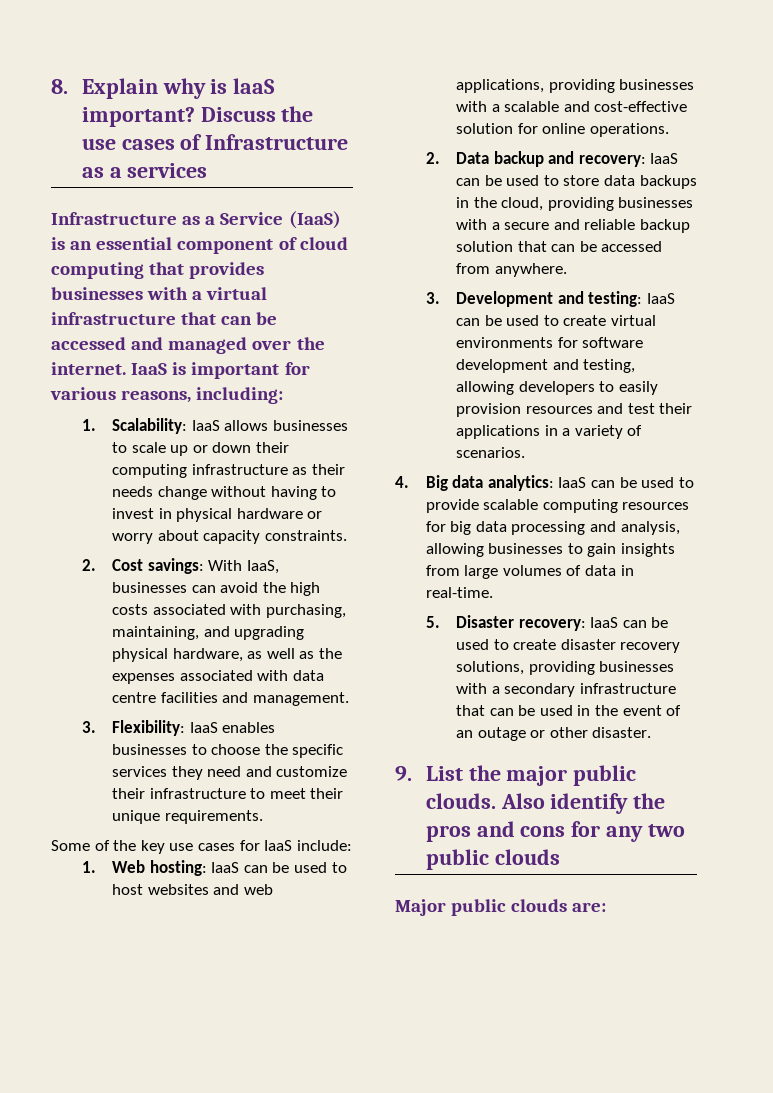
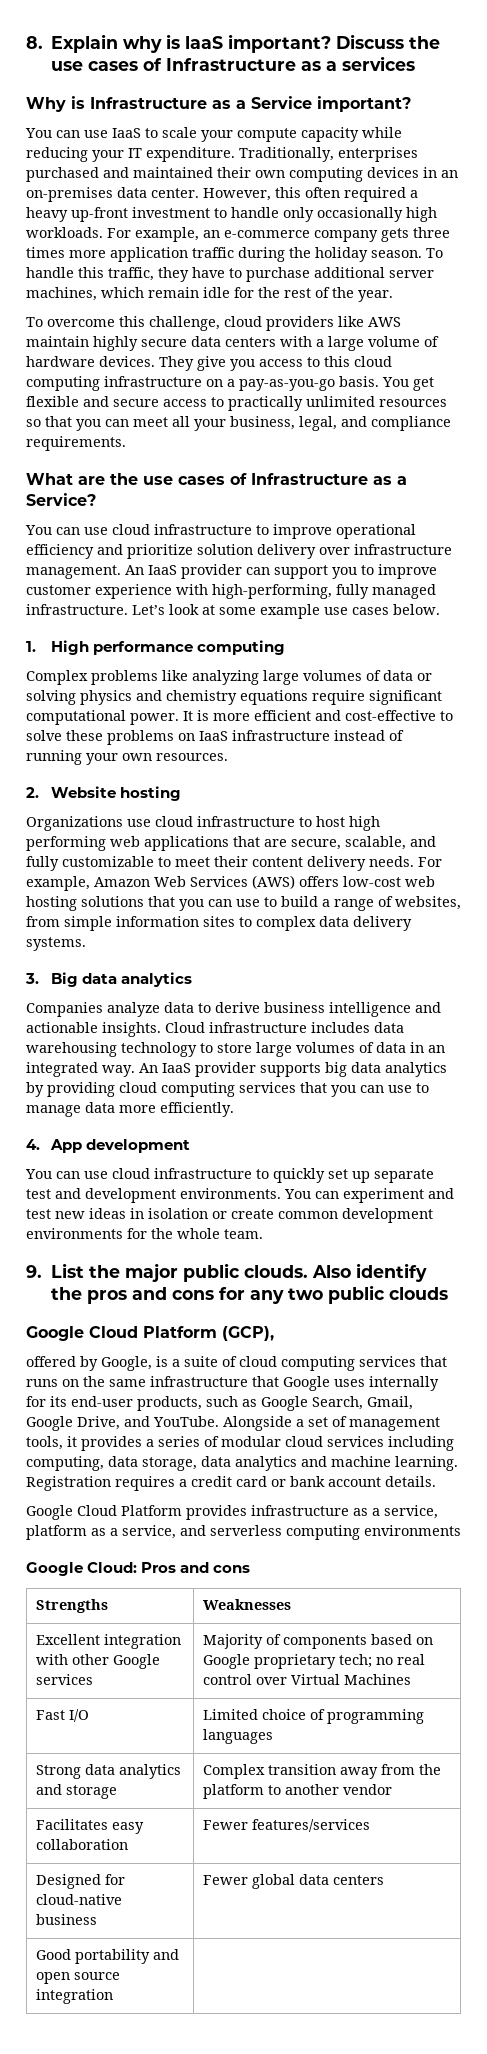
(208, 170) none -> [26,96,85,112] Why is
[288,211,341,229] [51,237,348,254] [51,262,265,279] [51,287,268,300] [51,312,278,325] [51,337,325,354] [51,362,310,379] [50,387,284,404] [81,418,348,434] [112,442,290,456] [112,464,345,478] [112,486,337,500] [112,508,323,522] [112,530,347,544] [81,558,279,574] [112,582,321,596] [112,604,346,618] [112,626,305,640] [112,648,343,662] [112,670,324,684] [112,692,349,706] [81,720,276,736] [112,744,344,758] [112,766,348,780] [112,788,344,799] [112,810,263,824] [51,840,352,854] [81,860,347,876] [112,884,273,895] [456,79,695,93] [456,101,688,112] [456,123,669,137] [425,151,679,167] [456,175,697,189] [456,197,694,211] [456,219,691,233] [456,241,663,252] [456,263,567,277] [425,291,675,307] [456,315,657,326] [456,337,644,348] [456,359,636,373] [456,381,658,395] [456,403,693,417] [456,425,643,439] [456,447,526,458] [395,475,694,491] [425,499,690,513] [425,521,680,535] [425,543,675,557] [425,565,460,576] (IaaS) is an essential component of cloud computing that provides businesses with a virtual infrastructure that can be accessed and managed over the internet. IaaS is important for various reasons, including: // 1. Scalability: IaaS allows businesses to scale up or down their computing infrastructure as their needs change without having to invest in physical hardware or worry about capacity constraints. // 2. Cost savings: With IaaS, businesses can avoid the high costs associated with purchasing, maintaining, and upgrading physical hardware, as well as the expenses associated with data centre facilities and management. // 3. Flexibility: IaaS enables businesses to choose the specific services they need and customize their infrastructure to meet their unique requirements. // Some of the key use cases for IaaS include: // 1. Web hosting: IaaS can be used to host websites and web applications, providing businesses with a scalable and cost-effective solution for online operations. // 2. Data backup and recovery: IaaS can be used to store data backups in the cloud, providing businesses with a secure and reliable backup solution that can be accessed from anywhere. // 3. Development and testing: IaaS can be used to create virtual environments for software development and testing, allowing developers to easily provision resources and test their applications in a variety of scenarios. // 4. Big data analytics: IaaS can be used to provide scalable computing resources for big data processing and analysis, allowing businesses to gain insights from -> [317,96,411,112] [25,127,402,142] [26,147,418,162] [26,167,458,182] [26,187,418,202] [26,207,437,222] [26,227,450,242] [26,247,443,262] [26,267,434,282] [26,287,393,302] [26,316,401,331] [26,336,439,351] [26,356,392,371] [26,376,434,391] [26,396,447,411] [26,416,451,431] [26,436,126,451] [26,473,407,485] [26,493,96,506] [25,524,416,539] [26,544,452,559] [26,564,437,579] [26,584,436,599] [26,604,440,619] [26,640,286,655] [26,670,432,685] [26,690,442,705] [26,710,453,725] [26,730,404,745] [26,750,228,765] [26,786,182,801] [26,816,380,831] [26,836,436,851] [26,856,442,871] [26,875,435,891] [26,896,461,911] [26,916,412,931] [26,937,86,951] [25,972,193,987] [26,1002,441,1017] [26,1022,404,1037] [26,1042,252,1057] important? // You can use IaaS to scale your compute capacity while reducing your IT expenditure. Traditionally, enterprises purchased and maintained their own computing devices in an on-premises data center. However, this often required a heavy up-front investment to handle only occasionally high workloads. For example, an e-commerce company gets three times more application traffic during the holiday season. To handle this traffic, they have to purchase additional server machines, which remain idle for the rest of the year. // To overcome this challenge, cloud providers like AWS maintain highly secure data centers with a large volume of hardware devices. They give you access to this cloud computing infrastructure on a pay-as-you-go basis. You get flexible and secure access to practically unlimited resources so that you can meet all your business, legal, and compliance requirements. // What are the use cases of Infrastructure as a Service? // You can use cloud infrastructure to improve operational efficiency and prioritize solution delivery over infrastructure management. An IaaS provider can support you to improve customer experience with high-performing, fully managed infrastructure. Let’s look at some example use cases below. // 1. High performance computing // Complex problems like analyzing large volumes of data or solving physics and chemistry equations require significant computational power. It is more efficient and cost-effective to solve these problems on IaaS infrastructure instead of running your own resources. // 2. Website hosting // Organizations use cloud infrastructure to host high performing web applications that are secure, scalable, and fully customizable to meet their content delivery needs. For example, Amazon Web Services (AWS) offers low-cost web hosting solutions that you can use to build a range of websites, from simple information sites to complex data delivery systems. // 3. Big data analytics // Companies analyze data to derive business intelligence and actionable insights. Cloud infrastructure includes data warehousing technology to store
[425,587,493,598] [425,615,669,631] [456,639,681,653] [456,661,675,675] [456,683,676,697] [456,705,682,716] [456,727,652,741] real-time. // 5. Disaster recovery: IaaS can be used to create disaster recovery solutions, providing businesses with a secondary infrastructure that can be used in the event of an outage or other disaster. -> [428,1045,445,1053] [26,1062,447,1077] [26,1082,429,1097] [26,1102,234,1117] [26,1139,191,1153] [25,1168,434,1183] [26,1188,454,1203] [26,1208,433,1223] [26,1228,263,1239] an integrated way. An IaaS provider supports big data analytics by providing cloud computing services that you can use to manage data more efficiently. // 4. App development // You can use cloud infrastructure to quickly set up separate test and development environments. You can experiment and test new ideas in isolation or create common development environments for the whole team.
[395,899,607,916] Major public clouds are: -> [26,1326,274,1341] [26,1356,447,1371] [26,1376,439,1391] [26,1396,413,1411] [26,1416,440,1431] [26,1436,454,1451] [26,1456,458,1471] [26,1476,436,1491] [26,1505,438,1520] [26,1525,461,1540] [26,1562,251,1576] [36,1599,109,1613] [203,1599,292,1610] [36,1634,182,1649] [36,1654,161,1669] [36,1674,94,1685] [203,1634,434,1649] [203,1654,426,1669] [203,1674,412,1685] [36,1709,90,1722] [203,1709,425,1724] [203,1729,274,1744] [36,1764,182,1779] [36,1784,118,1799] [203,1764,442,1779] [203,1784,393,1799] [36,1819,145,1834] [36,1839,129,1850] [203,1819,371,1832] [36,1874,126,1889] [36,1894,123,1905] [36,1914,98,1925] [203,1874,385,1889] [36,1949,180,1964] [36,1972,121,1984] [36,1989,114,2004] Google Cloud Platform (GCP), // offered by Google, is a suite of cloud computing services that runs on the same infrastructure that Google uses internally for its end-user products, such as Google Search, Gmail, Google Drive, and YouTube. Alongside a set of management tools, it provides a series of modular cloud services including computing, data storage, data analytics and machine learning. Registration requires a credit card or bank account details. // Google Cloud Platform provides infrastructure as a service, platform as a service, and serverless computing environments // Google Cloud: Pros and cons // Strengths | Weaknesses // Excellent integration with other Google services | Majority of components based on Google proprietary tech; no real control over Virtual Machines // Fast I/O | Limited choice of programming languages // Strong data analytics and storage | Complex transition away from the platform to another vendor // Facilitates easy collaboration | Fewer features/services // Designed for cloud-native business | Fewer global data centers // Good portability and open source integration |

